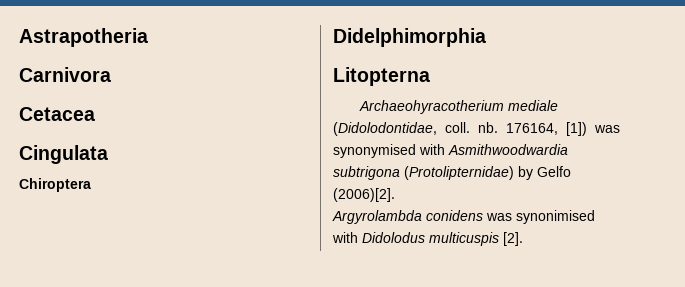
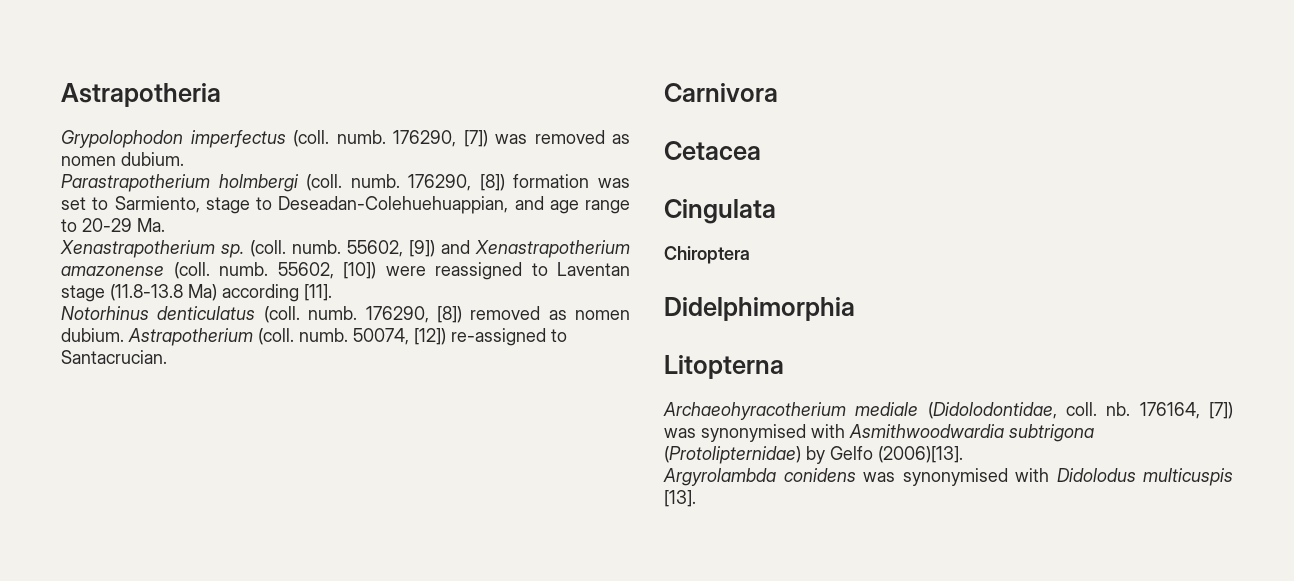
(148, 37) none -> [61,130,630,148] [61,152,184,166] [61,174,630,192] [61,196,630,214] [61,218,165,232] [60,240,630,258] [61,262,630,280] [61,284,332,302] [61,306,630,323] [61,328,567,346] [61,350,167,364] // Grypolophodon imperfectus (coll. numb. 176290, [7]) was removed as nomen dubium. // Parastrapotherium holmbergi (coll. numb. 176290, [8]) formation was set to Sarmiento, stage to Deseadan-Colehuehuappian, and age range to 20-29 Ma. // Xenastrapotherium sp. (coll. numb. 55602, [9]) and Xenastrapotherium amazonense (coll. numb. 55602, [10]) were reassigned to Laventan stage (11.8-13.8 Ma) according [11]. // Notorhinus denticulatus (coll. numb. 176290, [8]) removed as nomen dubium. Astrapotherium (coll. numb. 50074, [12]) re-assigned to Santacrucian.
[566,122,587,136] [1]) -> [1209,402,1233,419] [7])
[333,188,395,202] (2006)[2]. -> [878,446,963,463] (2006)[13].
[516,210,595,224] synonimised -> [902,468,1008,486] synonymised
[503,232,523,246] [2]. -> [664,490,696,507] [13].

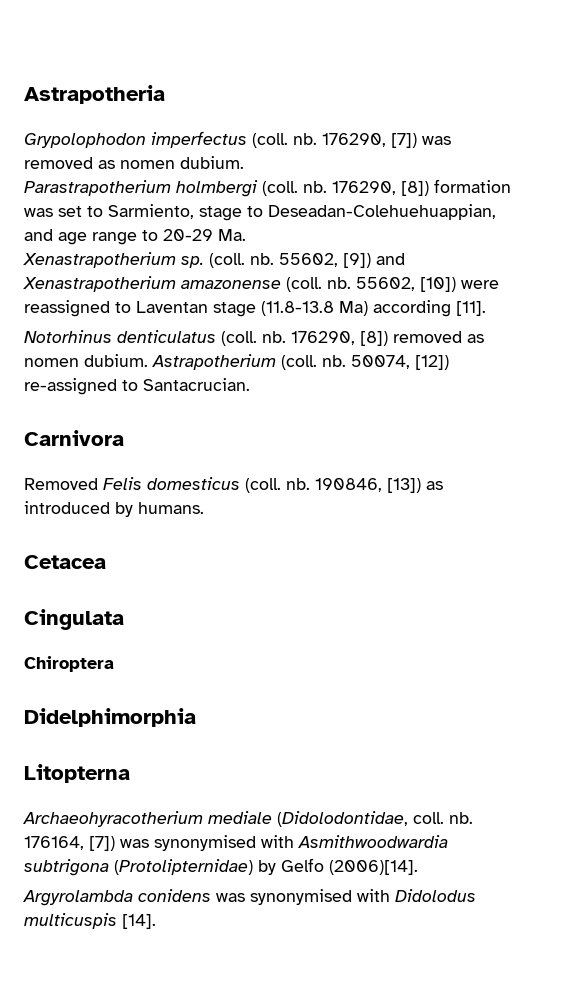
[336,130,386,144] numb. -> [293,133,317,145] nb.
[350,174,400,188] numb. -> [303,181,327,193] nb.
[292,240,341,254] numb. -> [250,253,274,265] nb.
[219,262,268,276] numb. -> [327,277,351,289] nb.
[308,306,358,320] numb. -> [262,331,286,343] nb.
[299,328,348,342] numb. -> [322,355,346,367] nb.
(778, 92) none -> [24,477,443,493] [24,501,204,517] // Removed Felis domesticus (coll. nb. 190846, [13]) as introduced by humans.
[878,446,963,463] (2006)[13]. -> [329,860,418,875] (2006)[14].
[664,490,696,507] [13]. -> [122,914,156,929] [14].

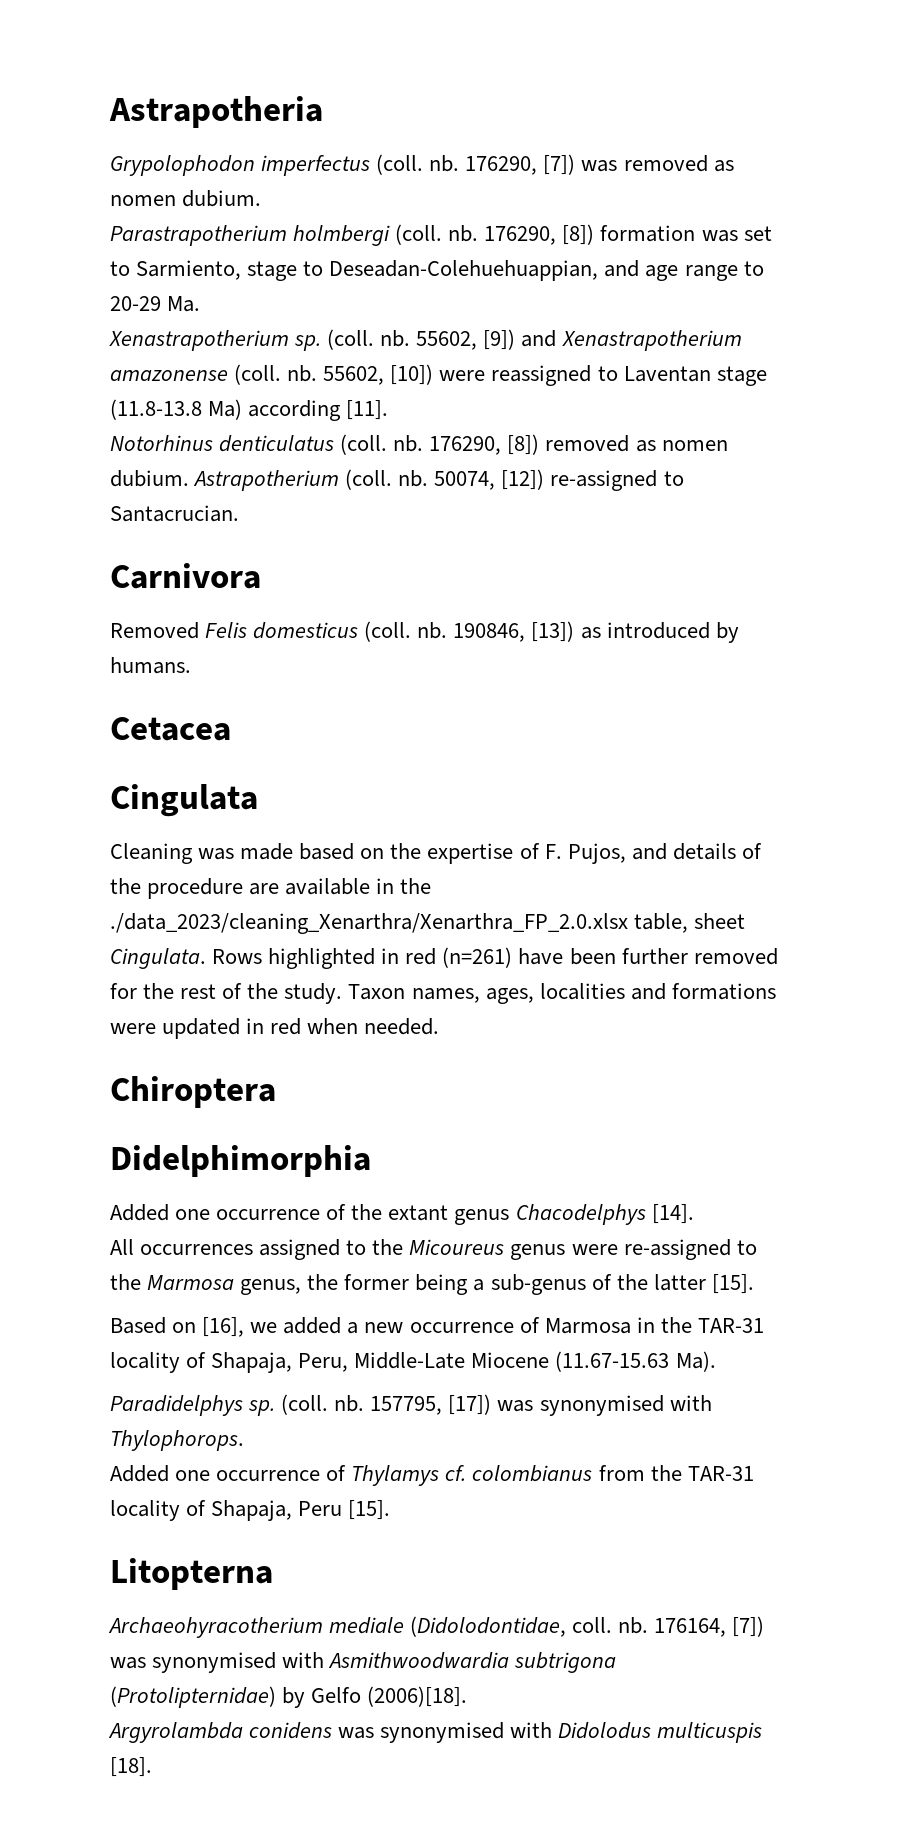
[24,656,114,672] [24,708,196,727] Chiroptera // Didelphimorphia -> [110,843,762,864] [110,878,432,899] [110,913,746,934] [110,947,778,969] [110,983,776,1004] [110,1018,440,1039] [110,1076,276,1108] [110,1145,371,1177] [110,1204,694,1225] [110,1239,757,1260] [110,1274,754,1295] [110,1317,764,1337] [110,1351,716,1373] [110,1394,712,1416] [110,1430,244,1451] [110,1465,754,1486] [110,1500,391,1521] Cleaning was made based on the expertise of F. Pujos, and details of the procedure are available in the ./data_2023/cleaning_Xenarthra/Xenarthra_FP_2.0.xlsx table, sheet Cingulata. Rows highlighted in red (n=261) have been further removed for the rest of the study. Taxon names, ages, localities and formations were updated in red when needed. // Chiroptera // Didelphimorphia // Added one occurrence of the extant genus Chacodelphys [14]. // All occurrences assigned to the Micoureus genus were re-assigned to the Marmosa genus, the former being a sub-genus of the latter [15]. // Based on [16], we added a new occurrence of Marmosa in the TAR-31 locality of Shapaja, Peru, Middle-Late Miocene (11.67-15.63 Ma). // Paradidelphys sp. (coll. nb. 157795, [17]) was synonymised with Thylophorops. // Added one occurrence of Thylamys cf. colombianus from the TAR-31 locality of Shapaja, Peru [15].
[329,860,418,875] (2006)[14]. -> [367,1686,468,1707] (2006)[18].
[122,914,156,929] [14]. -> [110,1757,152,1777] [18].

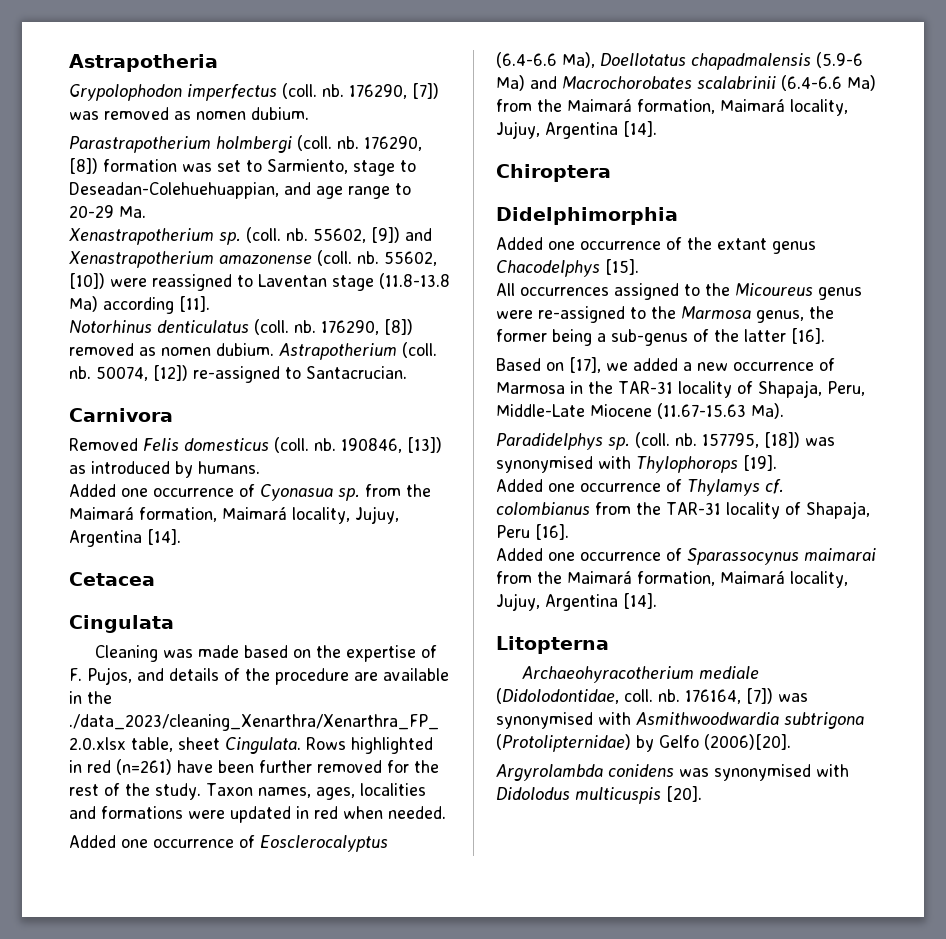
(191, 665) none -> [69,484,431,501] [69,506,399,524] [69,529,181,547] // Added one occurrence of Cyonasua sp. from the Maimará formation, Maimará locality, Jujuy, Argentina [14].
(440, 1026) none -> [69,835,388,852] [496,52,863,70] [496,75,876,91] [496,99,848,116] [496,121,657,139] // Added one occurrence of Eosclerocalyptus (6.4-6.6 Ma), Doellotatus chapadmalensis (5.9-6 Ma) and Macrochorobates scalabrinii (6.4-6.6 Ma) from the Maimará formation, Maimará locality, Jujuy, Argentina [14].
[651,1204,694,1224] [14]. -> [605,259,639,275] [15].
[711,1274,754,1294] [15]. -> [791,328,825,344] [16].
[202,1317,245,1337] [16], -> [569,357,601,373] [17],
[448,1394,712,1416] [110,1430,244,1451] [17]) was synonymised with Thylophorops. -> [764,432,835,448] [496,455,777,473] [18]) was synonymised with Thylophorops [19].
[348,1500,391,1520] [15]. -> [535,524,569,540] [496,548,876,565] [496,571,848,588] [496,593,657,611] [16]. // Added one occurrence of Sparassocynus maimarai from the Maimará formation, Maimará locality, Jujuy, Argentina [14].
[367,1686,468,1707] (2006)[18]. -> [704,734,791,750] (2006)[20].
[110,1757,152,1777] [18]. -> [666,786,702,802] [20].

